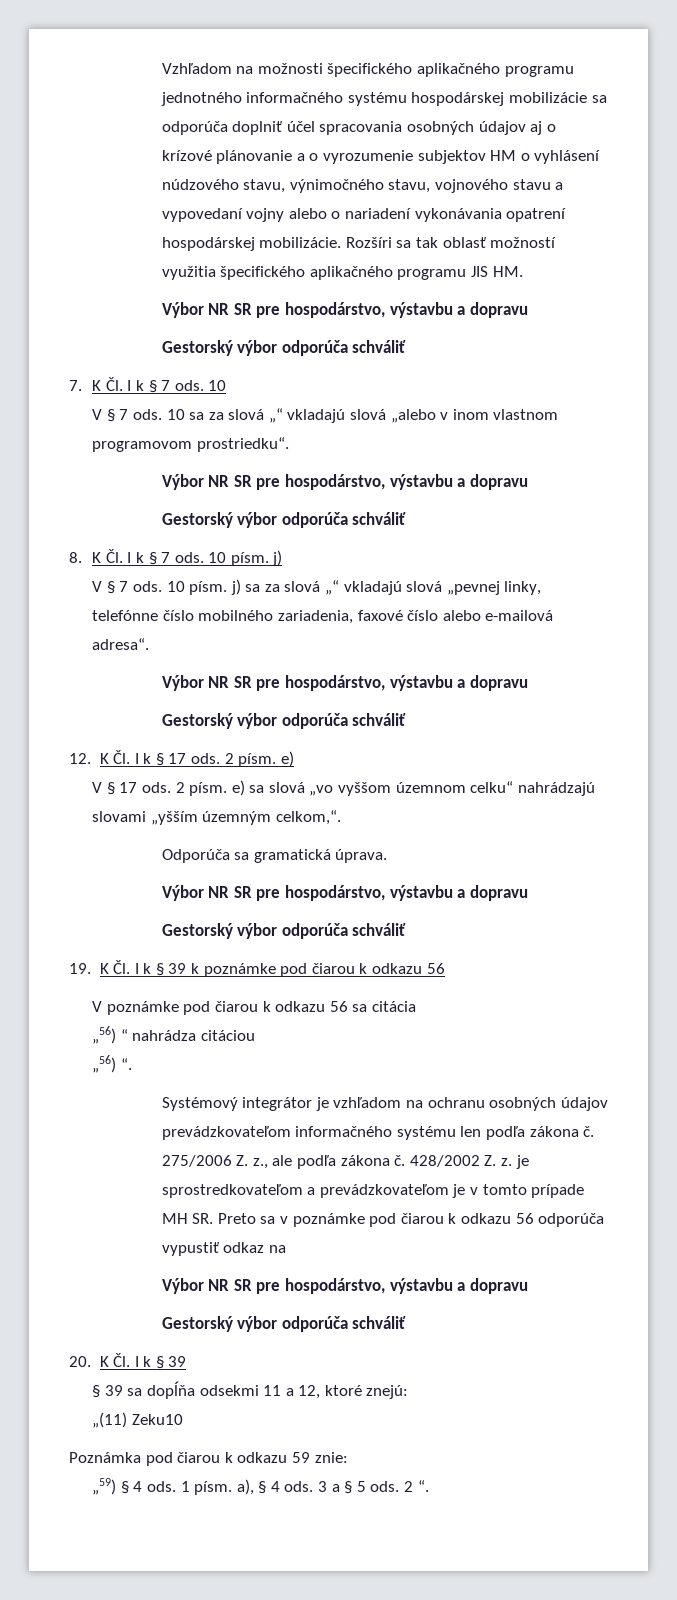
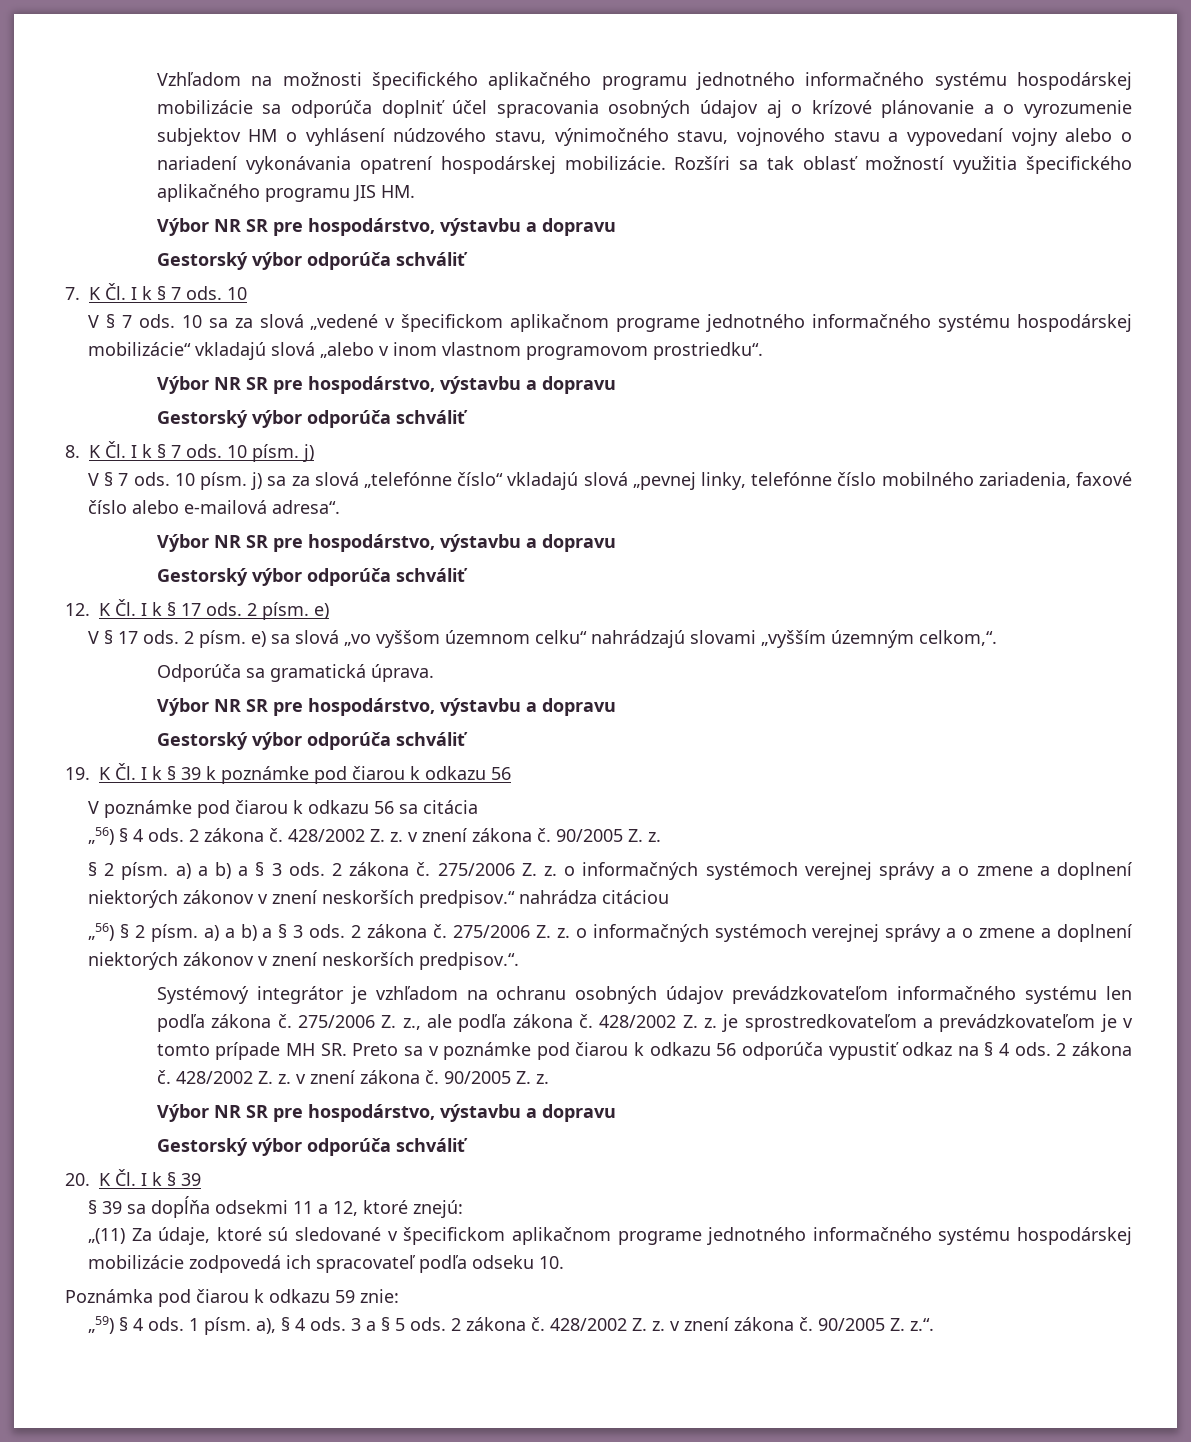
[268,408,283,423] „“ -> [310,314,1132,332] [87,342,191,356] „vedené v špecifickom aplikačnom programe jednotného informačného systému hospodárskej mobilizácie“
[325,580,340,595] „“ -> [363,472,504,488] „telefónne číslo“
[150,811,198,825] „yšším -> [760,630,826,648] „vyšším
[120,1029,255,1041] [92,1055,132,1073] “ nahrádza citáciou // „56) “. -> [118,828,661,842] [87,862,1132,880] [87,890,669,908] [87,923,1132,942] [87,952,519,970] § 4 ods. 2 zákona č. 428/2002 Z. z. v znení zákona č. 90/2005 Z. z. // § 2 písm. a) a b) a § 3 ods. 2 zákona č. 275/2006 Z. z. o informačných systémoch verejnej správy a o zmene a doplnení niektorých zákonov v znení neskorších predpisov.“ nahrádza citáciou // „56) § 2 písm. a) a b) a § 3 ods. 2 zákona č. 275/2006 Z. z. o informačných systémoch verejnej správy a o zmene a doplnení niektorých zákonov v znení neskorších predpisov.“.
(286, 1249) none -> [984,1042,1133,1056] [156,1070,549,1084] § 4 ods. 2 zákona č. 428/2002 Z. z. v znení zákona č. 90/2005 Z. z.
[131,1414,183,1425] Zeku10 -> [131,1227,1132,1245] [87,1255,564,1273] Za údaje, ktoré sú sledované v špecifickom aplikačnom programe jednotného informačného systému hospodárskej mobilizácie zodpovedá ich spracovateľ podľa odseku 10.
[417,1480,429,1492] “. -> [465,1317,934,1331] zákona č. 428/2002 Z. z. v znení zákona č. 90/2005 Z. z.“.

